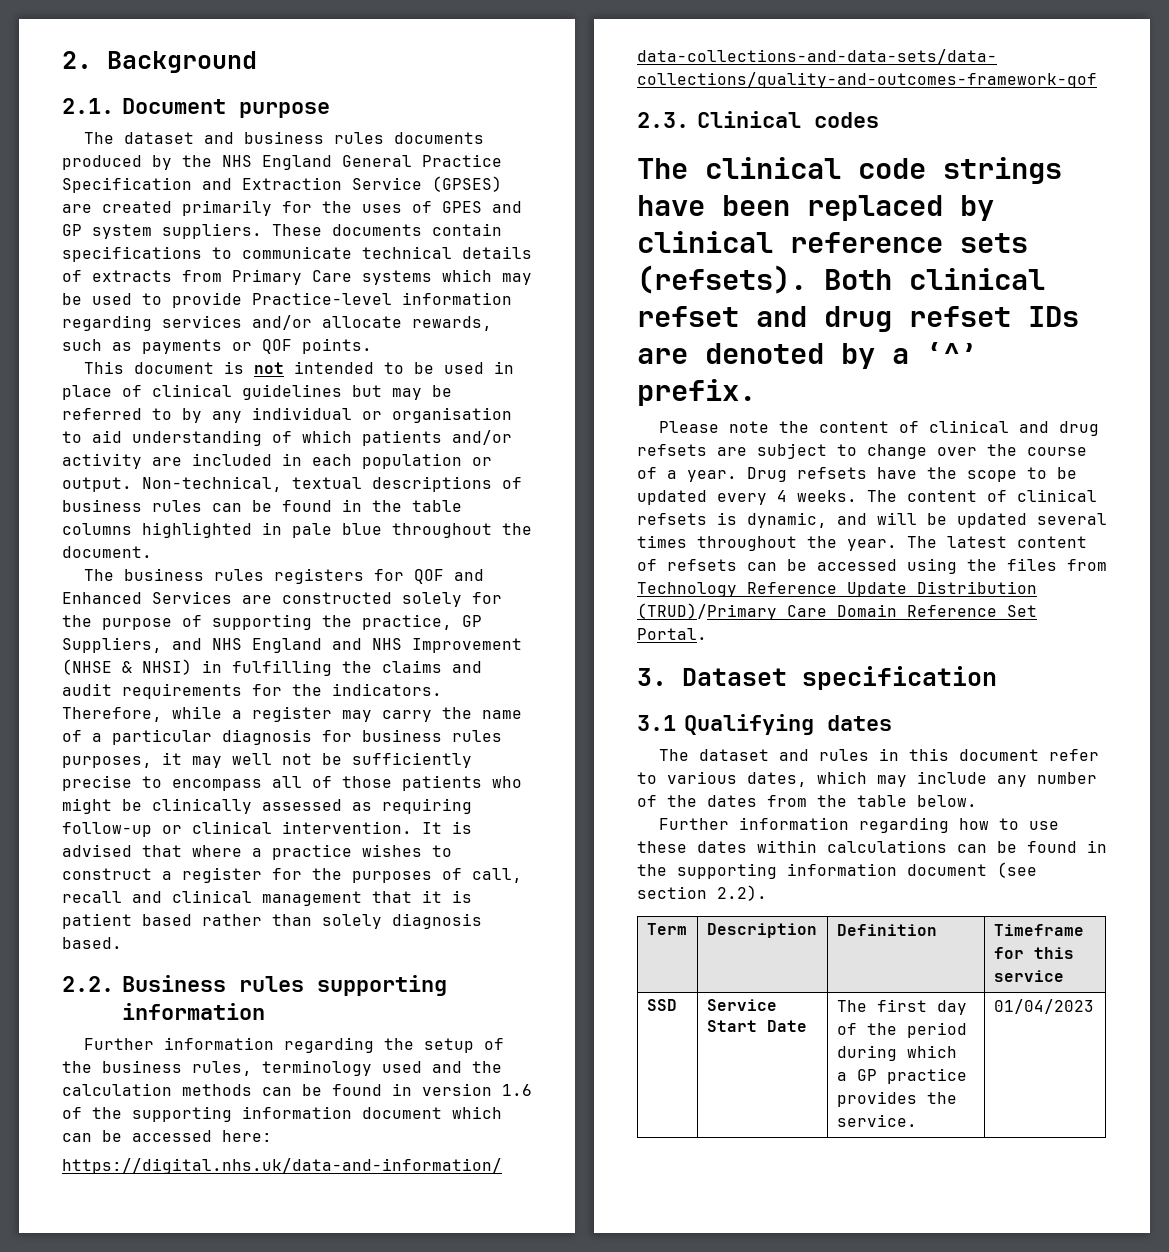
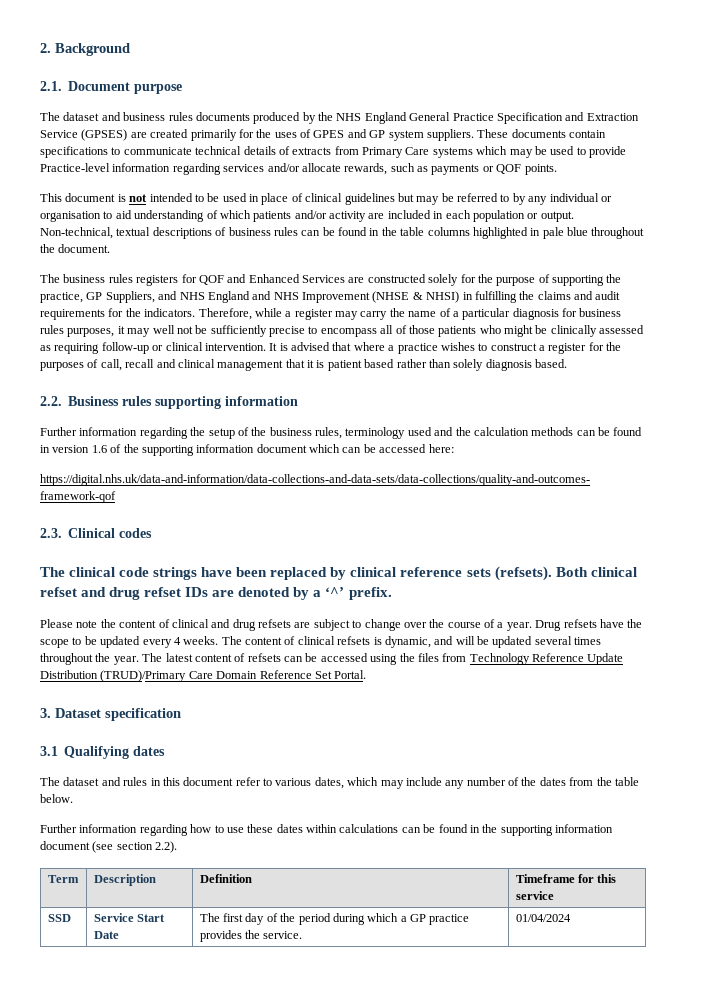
[993,999,1094,1014] 01/04/2023 -> [515,914,571,922] 01/04/2024

